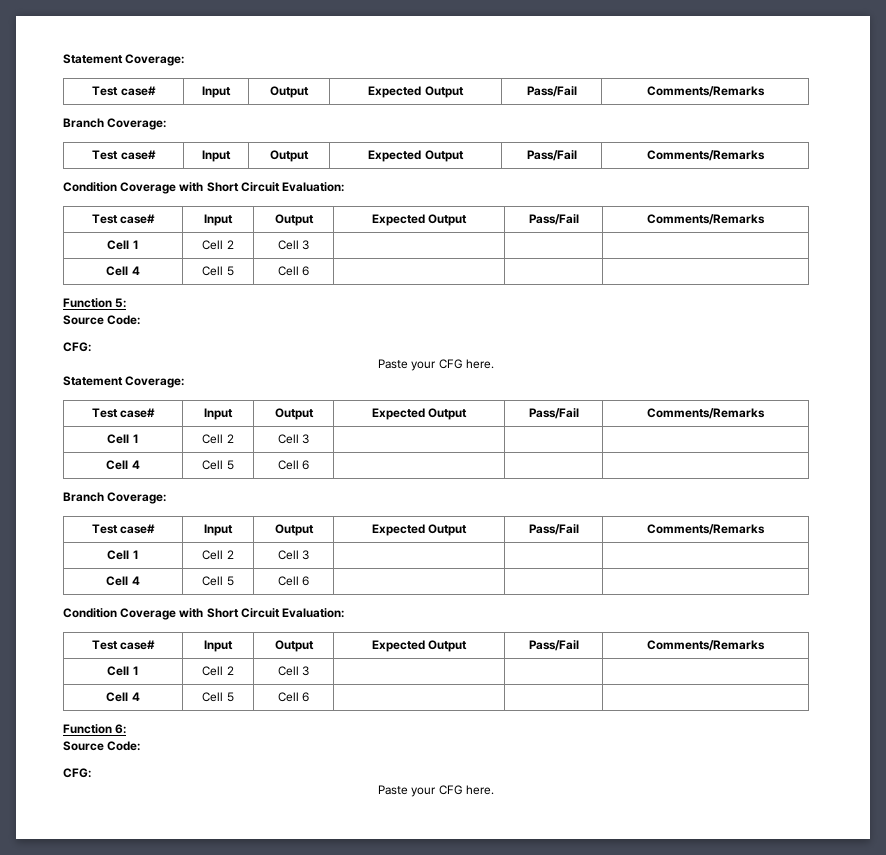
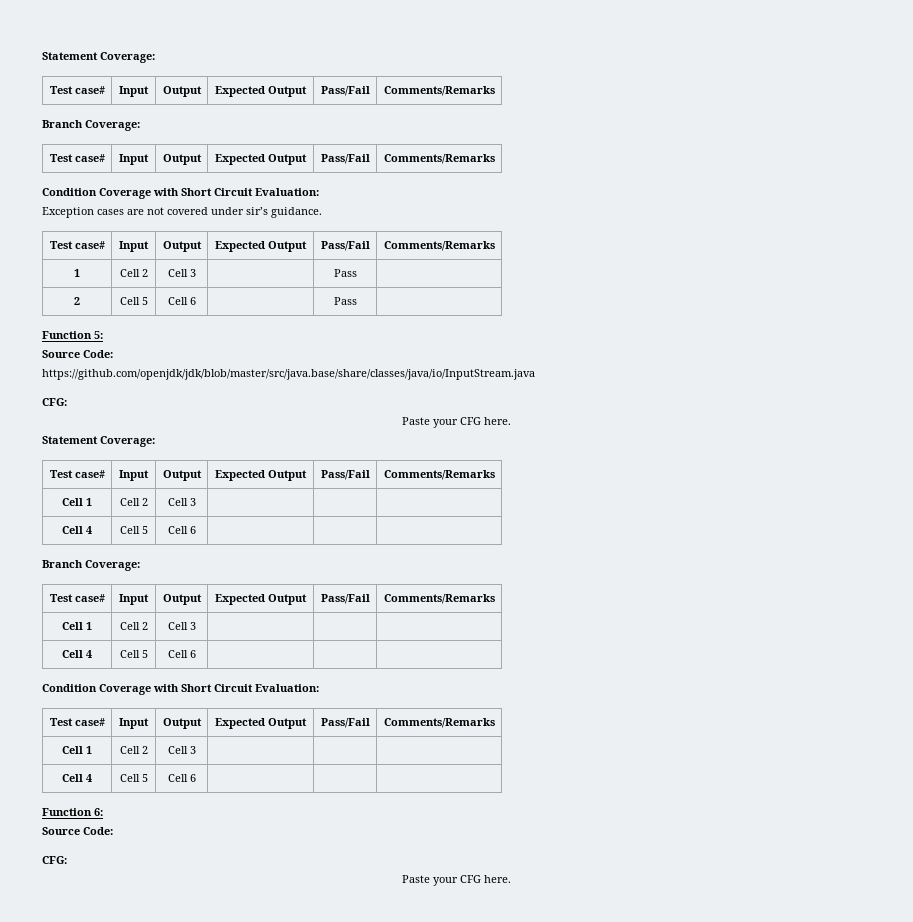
[91,214,156,224] [204,214,233,226] [274,214,314,226] [371,214,468,226] [528,214,579,225] [647,214,766,225] [107,240,139,250] [202,240,234,250] [277,240,310,250] [106,266,140,276] [202,266,234,276] [277,266,310,276] // Test case# | Input | Output | Expected Output | Pass/Fail | Comments/Remarks // Cell 1 | Cell 2 | Cell 3 | | | // Cell 4 | Cell 5 | Cell 6 | | -> [42,207,322,218] [49,241,105,249] [119,241,149,252] [162,241,202,252] [214,241,307,252] [320,241,370,251] [383,241,495,251] [74,269,80,277] [119,269,148,277] [167,269,196,277] [333,269,357,277] [74,297,80,305] [119,297,148,305] [167,297,196,305] [333,297,357,305] // Exception cases are not covered under sir’s guidance. // Test case# | Input | Output | Expected Output | Pass/Fail | Comments/Remarks // 1 | Cell 2 | Cell 3 | | Pass | // 2 | Cell 5 | Cell 6 | | Pass
(141, 320) none -> [42,369,535,380] // https://github.com/openjdk/jdk/blob/master/src/java.base/share/classes/java/io/InputStream.java

